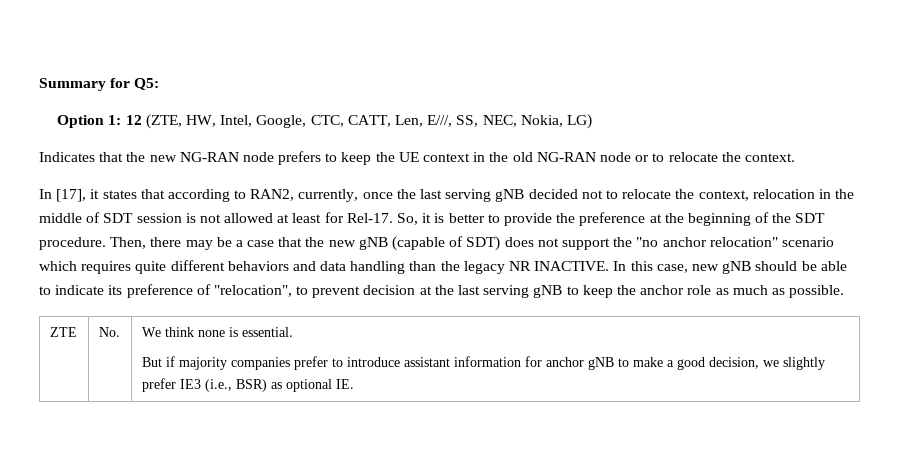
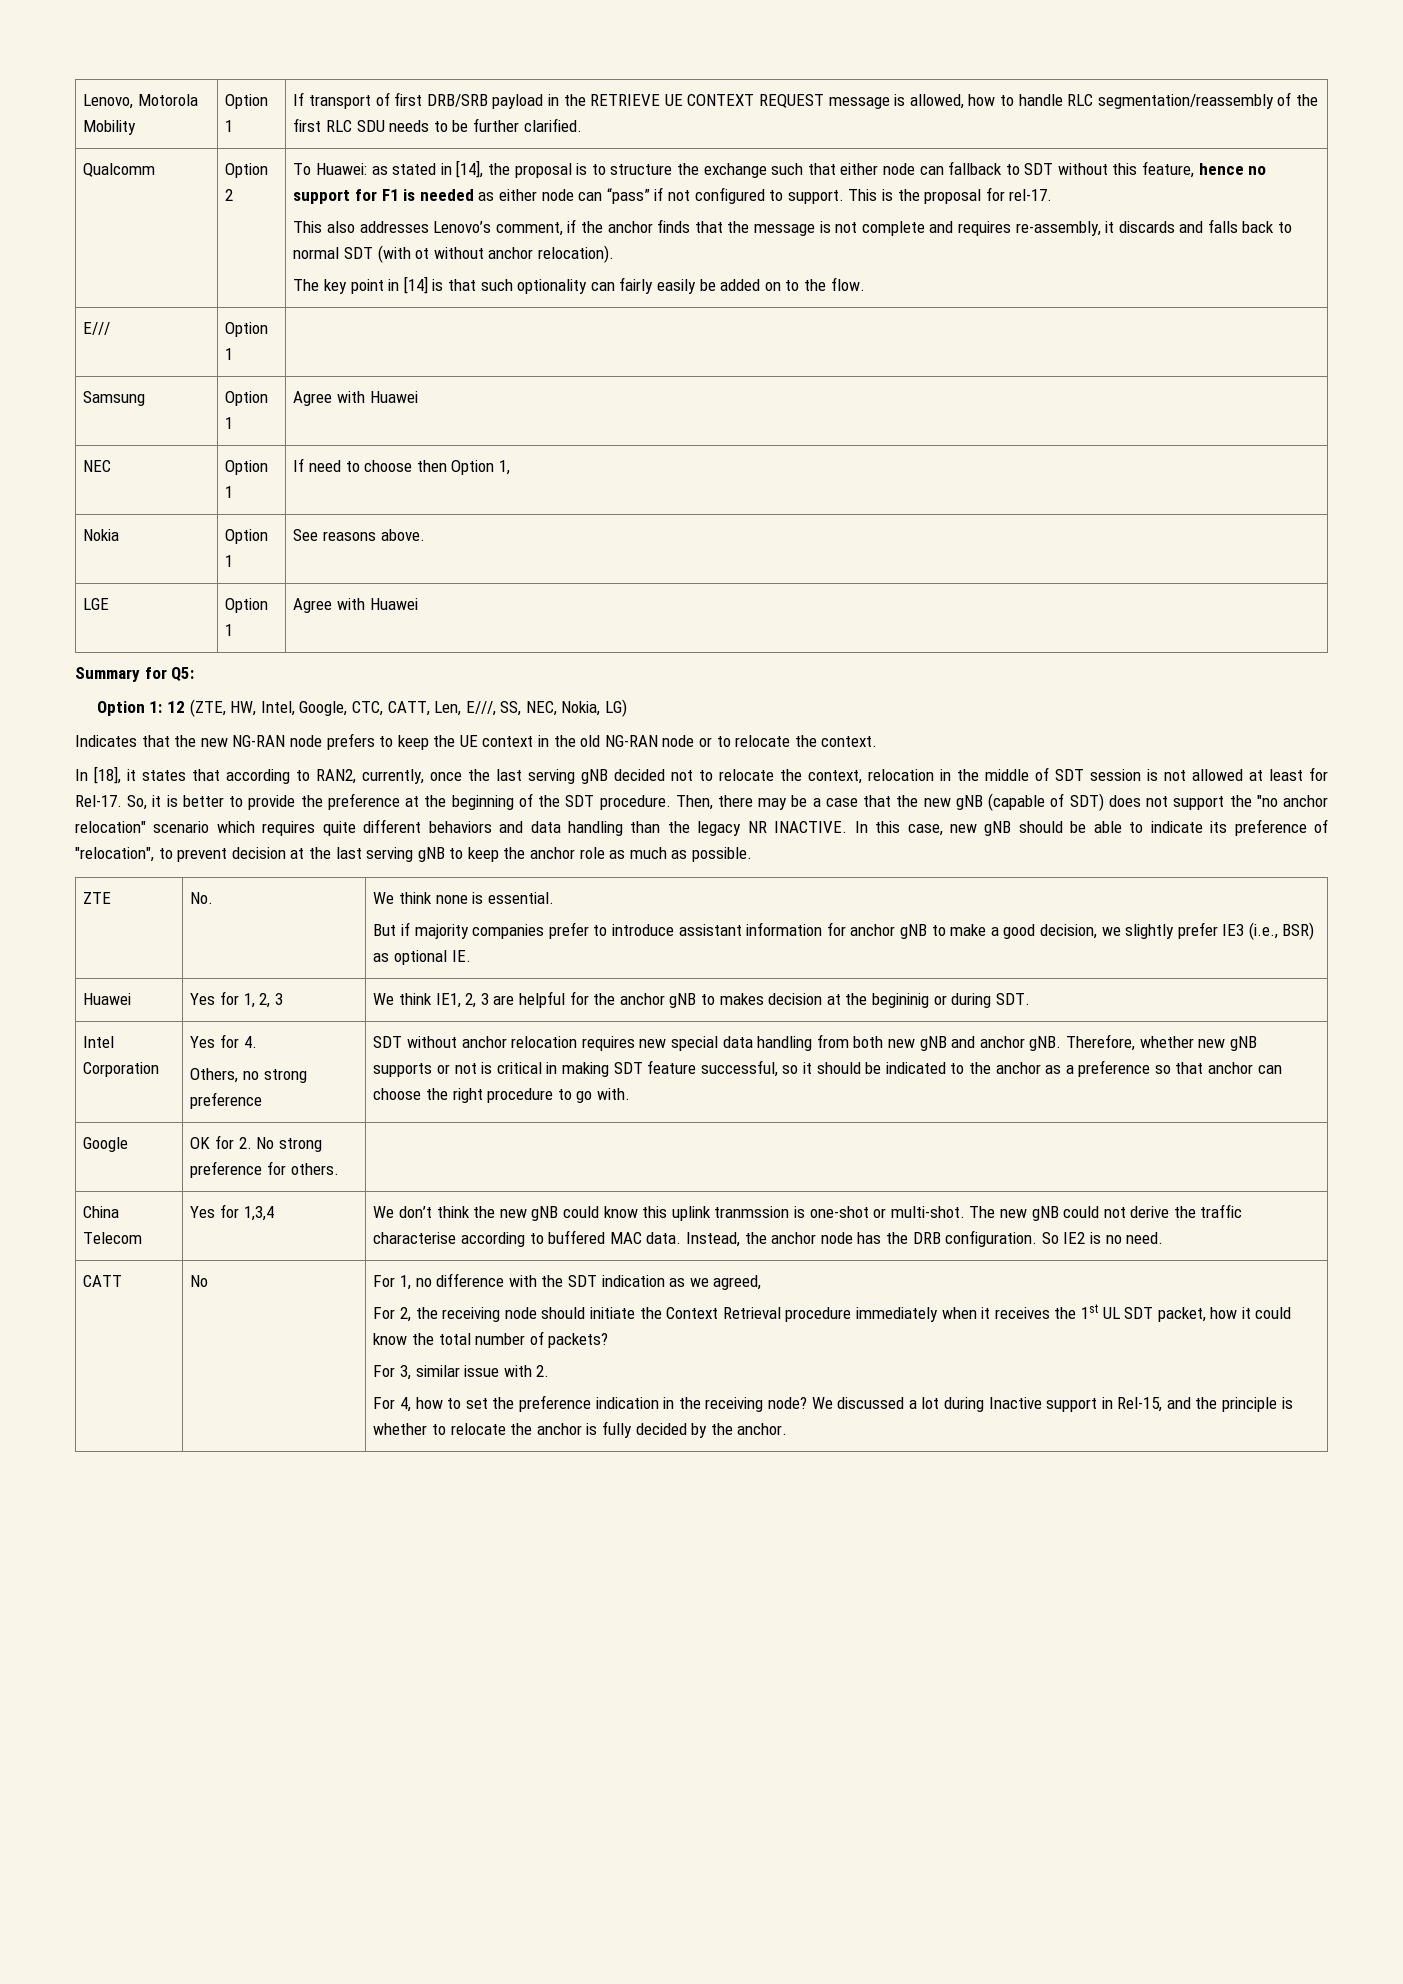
(39, 84) none -> [83,94,199,109] [83,120,137,135] [225,94,269,109] [225,120,234,132] [293,92,1318,109] [293,118,582,132] [83,163,156,177] [225,163,269,178] [225,189,234,201] [293,160,1267,178] [293,187,1053,204] [293,219,1293,236] [293,245,615,263] [293,276,865,294] [83,322,111,335] [225,322,269,337] [225,348,234,360] [83,391,146,406] [225,391,269,406] [225,417,234,429] [293,391,418,406] [83,460,112,472] [225,460,269,475] [225,486,234,498] [293,458,511,475] [83,529,120,541] [225,529,269,544] [225,555,234,567] [293,529,425,541] [83,598,110,610] [225,598,269,613] [225,624,234,636] [293,598,418,613] Lenovo, Motorola Mobility | Option 1 | If transport of first DRB/SRB payload in the RETRIEVE UE CONTEXT REQUEST message is allowed, how to handle RLC segmentation/reassembly of the first RLC SDU needs to be further clarified. // Qualcomm | Option 2 | To Huawei: as stated in [14], the proposal is to structure the exchange such that either node can fallback to SDT without this feature, hence no support for F1 is needed as either node can “pass” if not configured to support. This is the proposal for rel-17. // This also addresses Lenovo’s comment, if the anchor finds that the message is not complete and requires re-assembly, it discards and falls back to normal SDT (with ot without anchor relocation). // The key point in [14] is that such optionality can fairly easily be added on to the flow. // E/// | Option 1 | // Samsung | Option 1 | Agree with Huawei // NEC | Option 1 | If need to choose then Option 1, // Nokia | Option 1 | See reasons above. // LGE | Option 1 | Agree with Huawei //
[56,189,87,202] [17], -> [94,766,121,784] [18],
(354, 384) none -> [83,993,132,1005] [190,991,283,1008] [373,991,1030,1008] [83,1036,115,1048] [83,1062,160,1077] [190,1034,257,1048] [190,1068,307,1083] [190,1092,263,1109] [373,1034,1257,1051] [373,1060,1282,1077] [373,1088,631,1103] [83,1137,129,1152] [190,1135,322,1152] [190,1161,339,1178] [83,1206,120,1218] [83,1232,143,1244] [190,1204,274,1221] [373,1204,1243,1221] [373,1230,1164,1247] [83,1275,123,1287] [190,1275,209,1287] [373,1273,762,1290] [373,1304,1292,1322] [373,1331,609,1348] [373,1365,550,1380] [373,1395,1293,1412] [373,1421,788,1438] // Huawei | Yes for 1, 2, 3 | We think IE1, 2, 3 are helpful for the anchor gNB to makes decision at the begininig or during SDT. // Intel Corporation | Yes for 4. // Others, no strong preference | SDT without anchor relocation requires new special data handling from both new gNB and anchor gNB. Therefore, whether new gNB supports or not is critical in making SDT feature successful, so it should be indicated to the anchor as a preference so that anchor can choose the right procedure to go with. // Google | OK for 2. No strong preference for others. | // China Telecom | Yes for 1,3,4 | We don’t think the new gNB could know this uplink tranmssion is one-shot or multi-shot. The new gNB could not derive the traffic characterise according to buffered MAC data. Instead, the anchor node has the DRB configuration. So IE2 is no need. // CATT | No | For 1, no difference with the SDT indication as we agreed, // For 2, the receiving node should initiate the Context Retrieval procedure immediately when it receives the 1st UL SDT packet, how it could know the total number of packets? // For 3, similar issue with 2. // For 4, how to set the preference indication in the receiving node? We discussed a lot during Inactive support in Rel-15, and the principle is whether to relocate the anchor is fully decided by the anchor.

